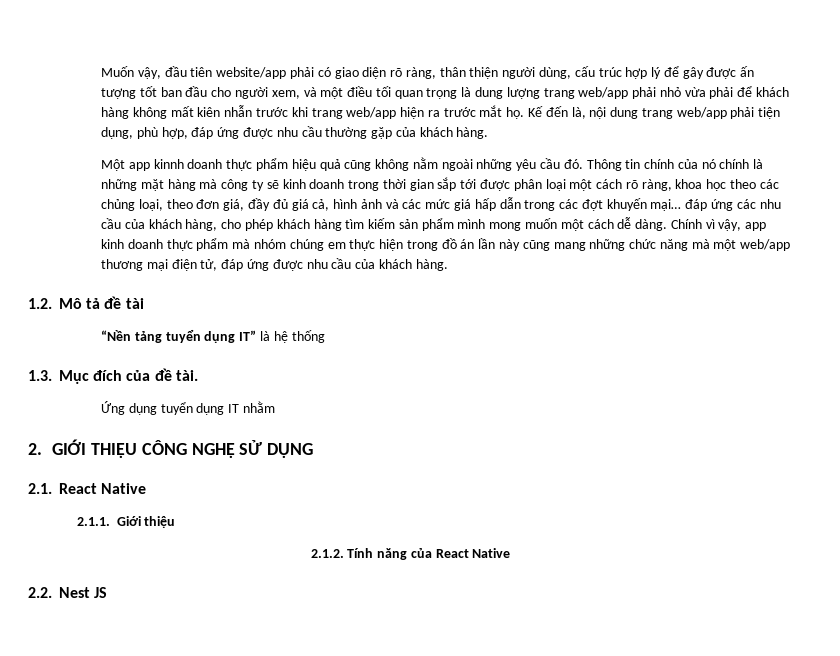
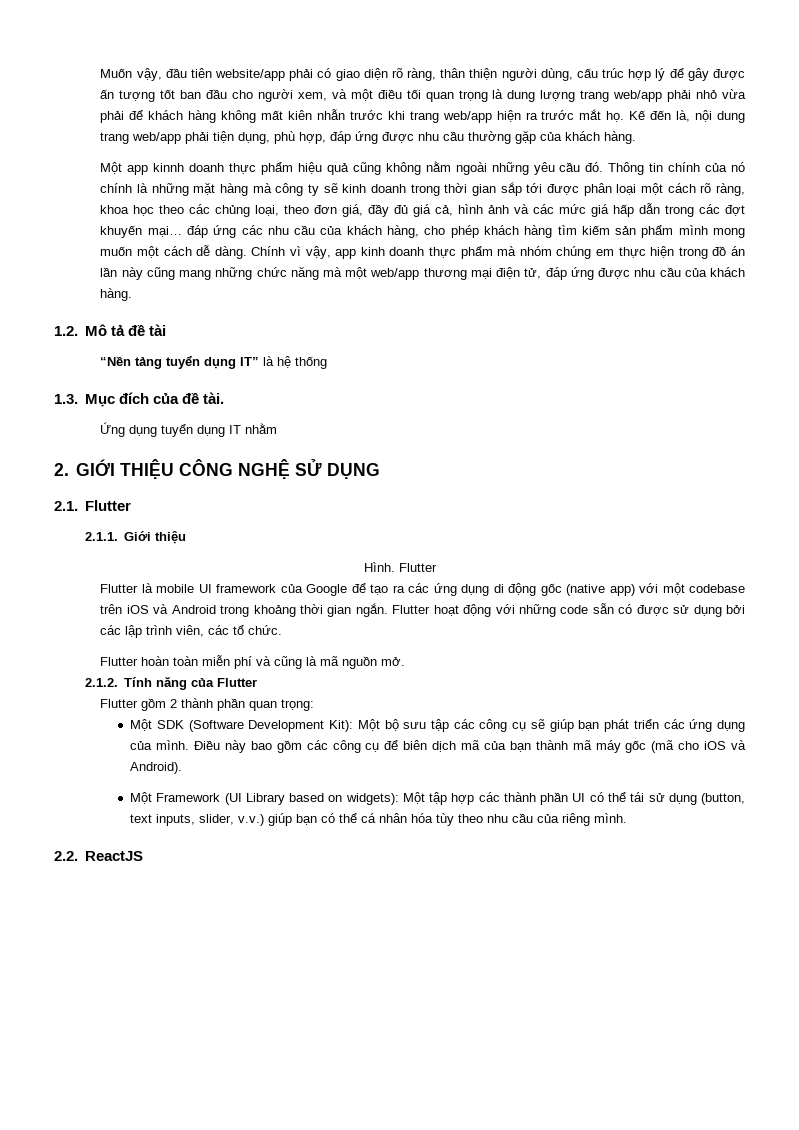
[59,483,147,494] React Native -> [84,500,131,511] Flutter
[310,548,511,560] 2.1.2. Tính năng của React Native -> [363,562,437,572] [100,583,745,596] [100,603,745,617] [100,625,283,638] [100,655,406,669] [84,677,258,690] [100,698,315,711] [130,719,745,732] [130,740,747,753] [130,762,183,774] [130,792,745,805] [130,813,628,826] Hình. Flutter // Flutter là mobile UI framework của Google để tạo ra các ứng dụng di động gốc (native app) với một codebase trên iOS và Android trong khoảng thời gian ngắn. Flutter hoạt động với những code sẵn có được sử dụng bởi các lập trình viên, các tổ chức. // Flutter hoàn toàn miễn phí và cũng là mã nguồn mở. // 2.1.2. Tính năng của Flutter // Flutter gồm 2 thành phần quan trọng: // Một SDK (Software Development Kit): Một bộ sưu tập các công cụ sẽ giúp bạn phát triển các ứng dụng của mình. Điều này bao gồm các công cụ để biên dịch mã của bạn thành mã máy gốc (mã cho iOS và Android). // Một Framework (UI Library based on widgets): Một tập hợp các thành phần UI có thể tái sử dụng (button, text inputs, slider, v.v.) giúp bạn có thể cá nhân hóa tùy theo nhu cầu của riêng mình.
[59,587,108,598] Nest JS -> [84,851,143,861] ReactJS

